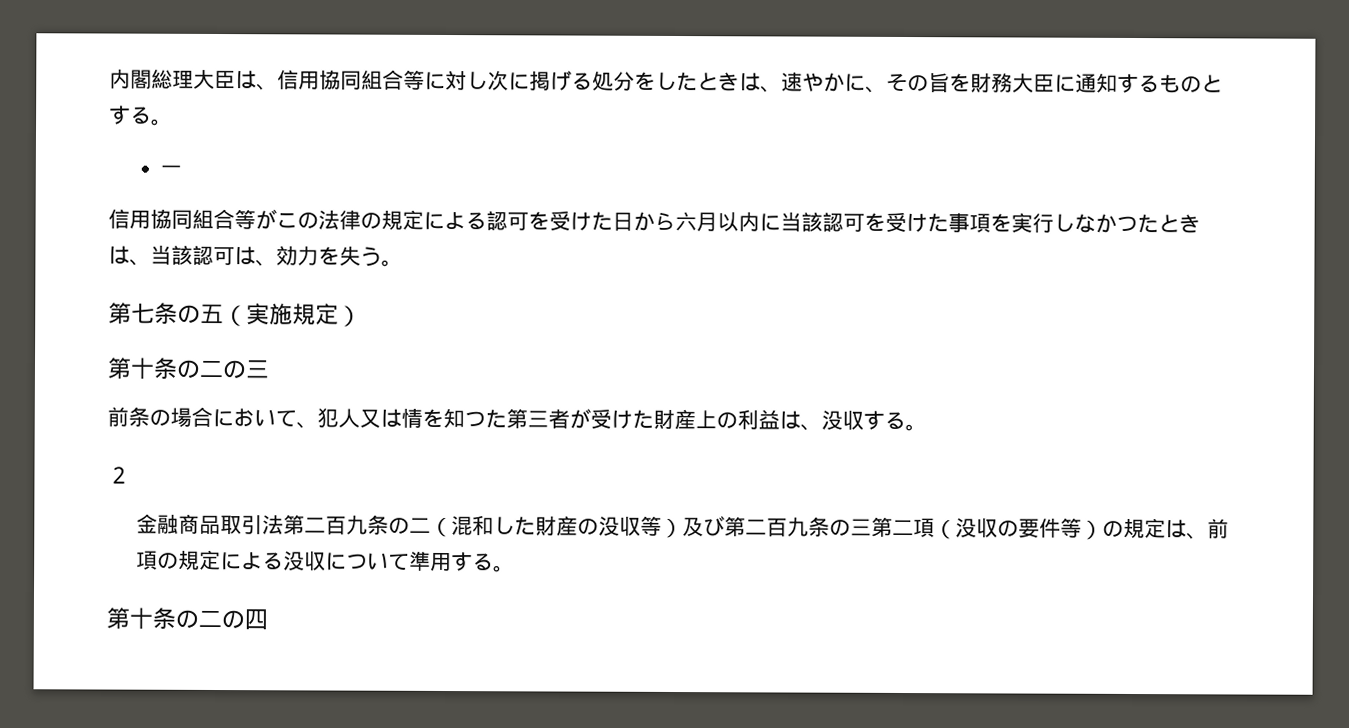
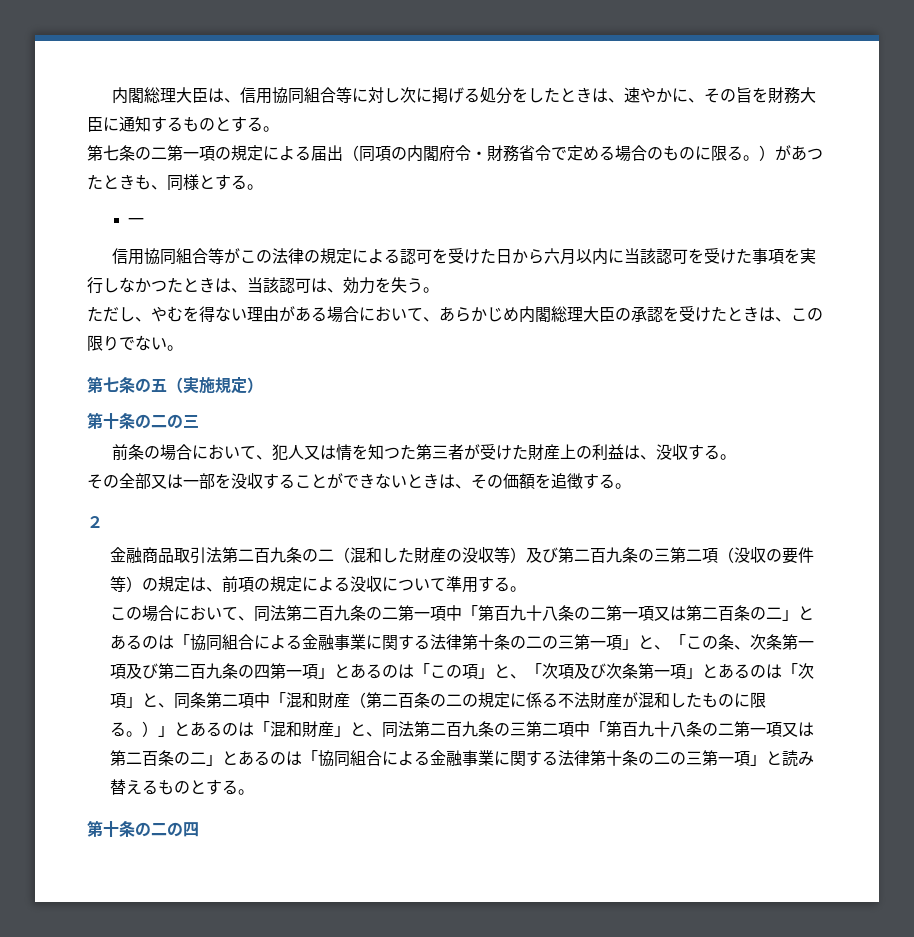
(173, 122) none -> [87,145,823,162] [87,174,263,191] // 第七条の二第一項の規定による届出（同項の内閣府令・財務省令で定める場合のものに限る。）があつたときも、同様とする。
(403, 263) none -> [87,306,823,323] [87,335,183,351] // ただし、やむを得ない理由がある場合において、あらかじめ内閣総理大臣の承認を受けたときは、この限りでない。
(927, 428) none -> [87,473,631,489] // その全部又は一部を没収することができないときは、その価額を追徴する。
(515, 569) none -> [110,605,815,622] [110,634,815,651] [110,663,815,679] [110,692,767,709] [110,721,815,738] [110,750,815,767] [110,779,255,795] // この場合において、同法第二百九条の二第一項中「第百九十八条の二第一項又は第二百条の二」とあるのは「協同組合による金融事業に関する法律第十条の二の三第一項」と、「この条、次条第一項及び第二百九条の四第一項」とあるのは「この項」と、「次項及び次条第一項」とあるのは「次項」と、同条第二項中「混和財産（第二百条の二の規定に係る不法財産が混和したものに限る。）」とあるのは「混和財産」と、同法第二百九条の三第二項中「第百九十八条の二第一項又は第二百条の二」とあるのは「協同組合による金融事業に関する法律第十条の二の三第一項」と読み替えるものとする。

